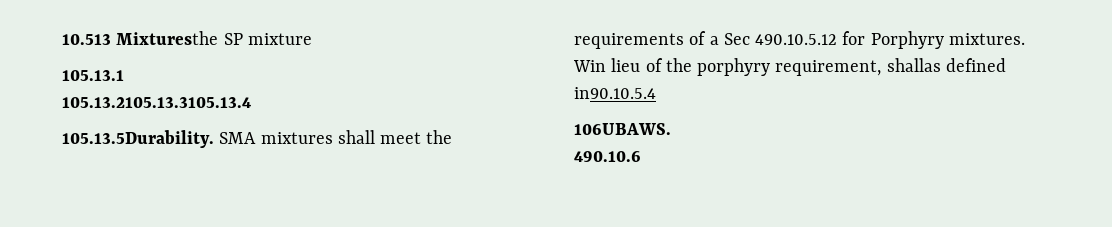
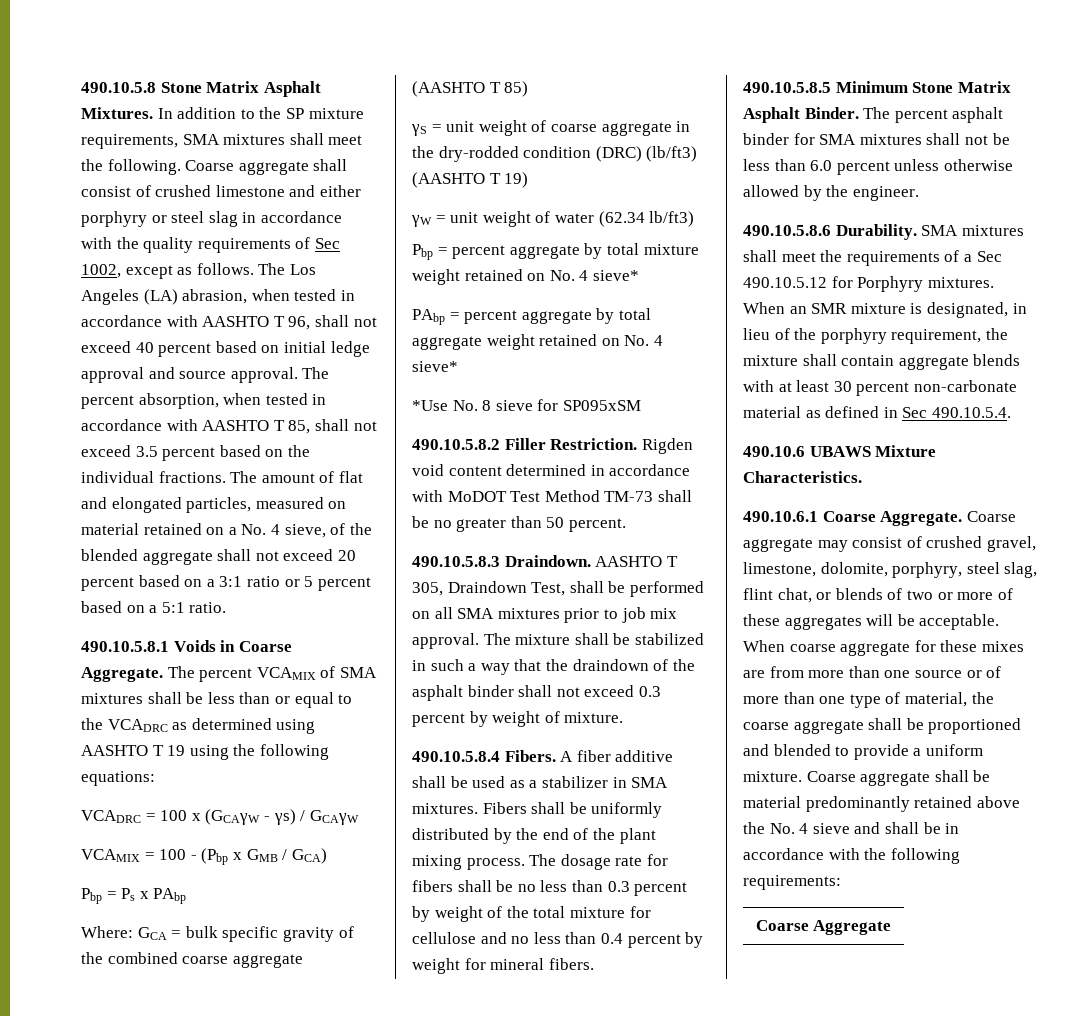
[62,31,312,45] [62,70,124,81] [62,97,251,108] [62,130,214,148] 10.513 Mixturesthe SP mixture // 105.13.1 // 105.13.2105.13.3105.13.4 // 105.13.5Durability. -> [81,81,321,97] [81,107,364,119] [81,133,363,149] [81,159,348,175] [81,185,361,197] [81,211,342,227] [81,237,340,253] [81,263,316,279] [81,289,355,305] [81,315,377,330] [81,341,370,357] [81,367,330,383] [81,393,327,409] [81,419,377,434] [81,445,310,461] [81,471,363,483] [81,497,347,513] [81,523,372,538] [81,549,356,565] [81,575,371,591] [81,601,227,613] [81,640,292,652] [81,666,377,682] [81,692,353,708] [81,718,316,734] [81,744,329,760] [81,771,155,786] [81,809,359,825] [81,848,327,865] [81,888,187,904] [81,926,354,942] [81,952,303,968] [412,81,529,97] [411,120,691,136] [412,146,698,162] [412,172,529,188] [411,211,695,227] [412,243,699,260] [412,269,639,285] [412,308,651,325] [412,334,663,350] [412,361,458,372] [412,399,641,411] [412,438,693,454] [412,464,691,476] [412,490,692,502] [412,516,626,532] [412,555,678,567] [412,581,704,597] [412,607,678,623] [412,633,704,649] [412,659,695,675] [412,685,661,701] [412,711,624,727] [412,750,674,762] [412,776,669,788] [412,802,663,818] [412,828,656,844] [412,854,668,870] [412,880,688,896] [412,906,651,922] [412,932,704,948] [412,958,594,974] [743,81,1011,93] [743,107,1004,123] [743,133,1010,145] [743,159,1013,175] [743,185,919,201] [743,224,917,240] 490.10.5.8 Stone Matrix Asphalt Mixtures. In addition to the SP mixture requirements, SMA mixtures shall meet the following. Coarse aggregate shall consist of crushed limestone and either porphyry or steel slag in accordance with the quality requirements of Sec 1002, except as follows. The Los Angeles (LA) abrasion, when tested in accordance with AASHTO T 96, shall not exceed 40 percent based on initial ledge approval and source approval. The percent absorption, when tested in accordance with AASHTO T 85, shall not exceed 3.5 percent based on the individual fractions. The amount of flat and elongated particles, measured on material retained on a No. 4 sieve, of the blended aggregate shall not exceed 20 percent based on a 3:1 ratio or 5 percent based on a 5:1 ratio. // 490.10.5.8.1 Voids in Coarse Aggregate. The percent VCAMIX of SMA mixtures shall be less than or equal to the VCADRC as determined using AASHTO T 19 using the following equations: // VCADRC = 100 x (GCAγW - γs) / GCAγW // VCAMIX = 100 - (Pbp x GMB / GCA) // Pbp = Ps x PAbp // Where: GCA = bulk specific gravity of the combined coarse aggregate (AASHTO T 85) // γS = unit weight of coarse aggregate in the dry-rodded condition (DRC) (lb/ft3) (AASHTO T 19) // γW = unit weight of water (62.34 lb/ft3) // Pbp = percent aggregate by total mixture weight retained on No. 4 sieve* // PAbp = percent aggregate by total aggregate weight retained on No. 4 sieve* // *Use No. 8 sieve for SP095xSM // 490.10.5.8.2 Filler Restriction. Rigden void content determined in accordance with MoDOT Test Method TM-73 shall be no greater than 50 percent. // 490.10.5.8.3 Draindown. AASHTO T 305, Draindown Test, shall be performed on all SMA mixtures prior to job mix approval. The mixture shall be stabilized in such a way that the draindown of the asphalt binder shall not exceed 0.3 percent by weight of mixture. // 490.10.5.8.4 Fibers. A fiber additive shall be used as a stabilizer in SMA mixtures. Fibers shall be uniformly distributed by the end of the plant mixing process. The dosage rate for fibers shall be no less than 0.3 percent by weight of the total mixture for cellulose and no less than 0.4 percent by weight for mineral fibers. // 490.10.5.8.5 Minimum Stone Matrix Asphalt Binder. The percent asphalt binder for SMA mixtures shall not be less than 6.0 percent unless otherwise allowed by the engineer. // 490.10.5.8.6 Durability.
[573,60,606,72] Win -> [743,302,1027,318] When an SMR mixture is designated, in
[886,58,1006,72] [574,87,656,99] [574,123,671,135] [574,151,641,162] shallas defined in90.10.5.4 // 106UBAWS. // 490.10.6 -> [985,328,1008,340] [743,354,1021,370] [743,380,1017,396] [743,406,1011,418] [743,445,937,457] [743,471,862,483] [743,511,1016,526] [743,536,1036,552] [743,562,1038,578] [743,588,1013,603] [743,614,1000,630] [743,640,1024,656] [743,666,1002,678] [743,692,994,708] [743,718,1022,734] [743,744,983,760] [743,770,991,786] [743,796,1020,812] [743,822,960,834] [743,848,960,864] [743,875,841,890] [755,920,892,935] the mixture shall contain aggregate blends with at least 30 percent non-carbonate material as defined in Sec 490.10.5.4. // 490.10.6 UBAWS Mixture Characteristics. // 490.10.6.1 Coarse Aggregate. Coarse aggregate may consist of crushed gravel, limestone, dolomite, porphyry, steel slag, flint chat, or blends of two or more of these aggregates will be acceptable. When coarse aggregate for these mixes are from more than one source or of more than one type of material, the coarse aggregate shall be proportioned and blended to provide a uniform mixture. Coarse aggregate shall be material predominantly retained above the No. 4 sieve and shall be in accordance with the following requirements: // Coarse Aggregate

